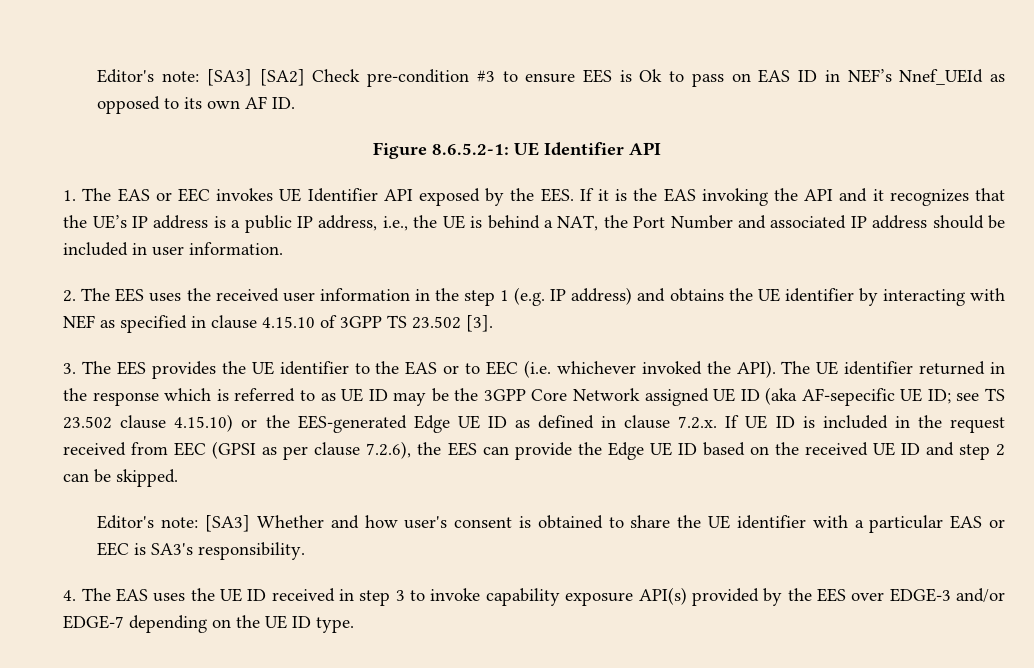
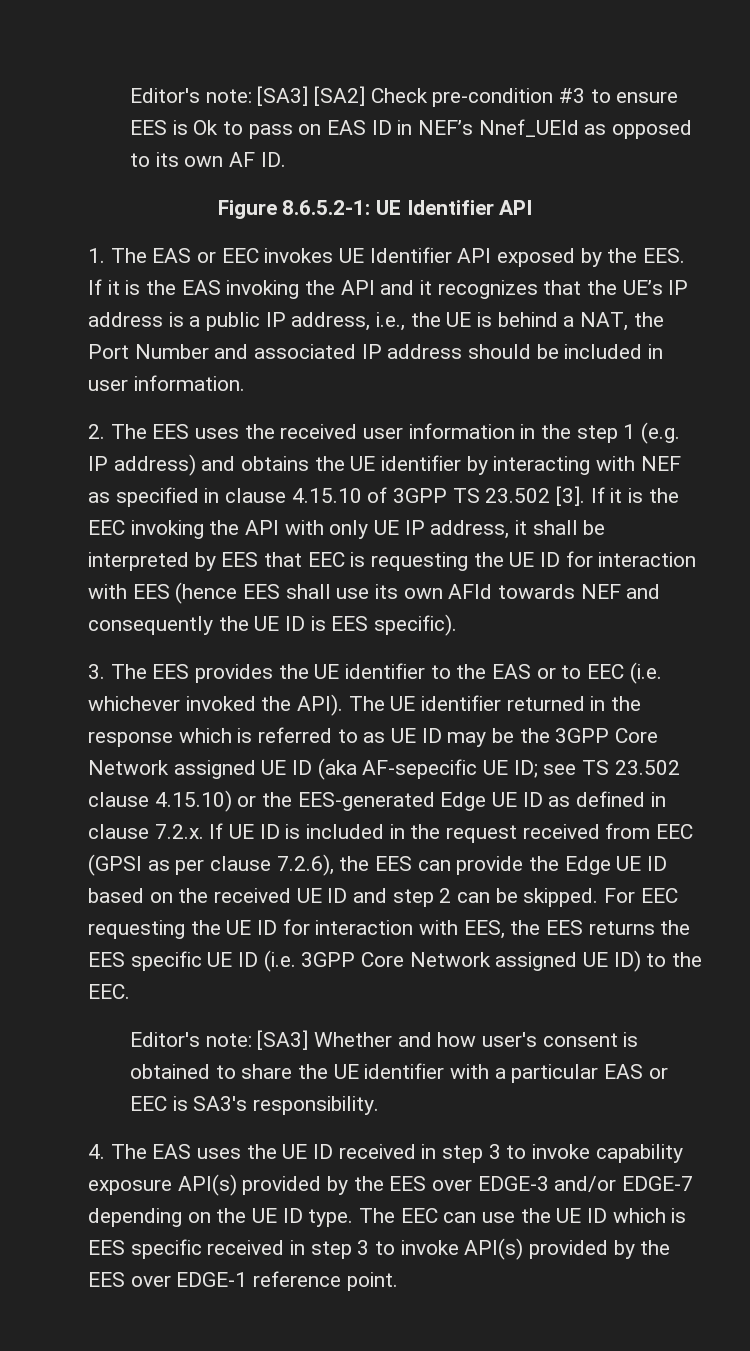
(494, 323) none -> [590,487,679,503] [87,520,606,539] [87,551,697,571] [87,582,661,604] [87,614,458,636] If it is the EEC invoking the API with only UE IP address, it shall be interpreted by EES that EEC is requesting the UE ID for interaction with EES (hence EES shall use its own AFId towards NEF and consequently the UE ID is EES specific).
(179, 478) none -> [604,888,678,903] [87,919,691,939] [87,950,703,972] [87,984,130,999] For EEC requesting the UE ID for interaction with EES, the EES returns the EES specific UE ID (i.e. 3GPP Core Network assigned UE ID) to the EEC.
(355, 625) none -> [359,1208,687,1223] [87,1238,671,1260] [87,1271,398,1291] The EEC can use the UE ID which is EES specific received in step 3 to invoke API(s) provided by the EES over EDGE-1 reference point.

